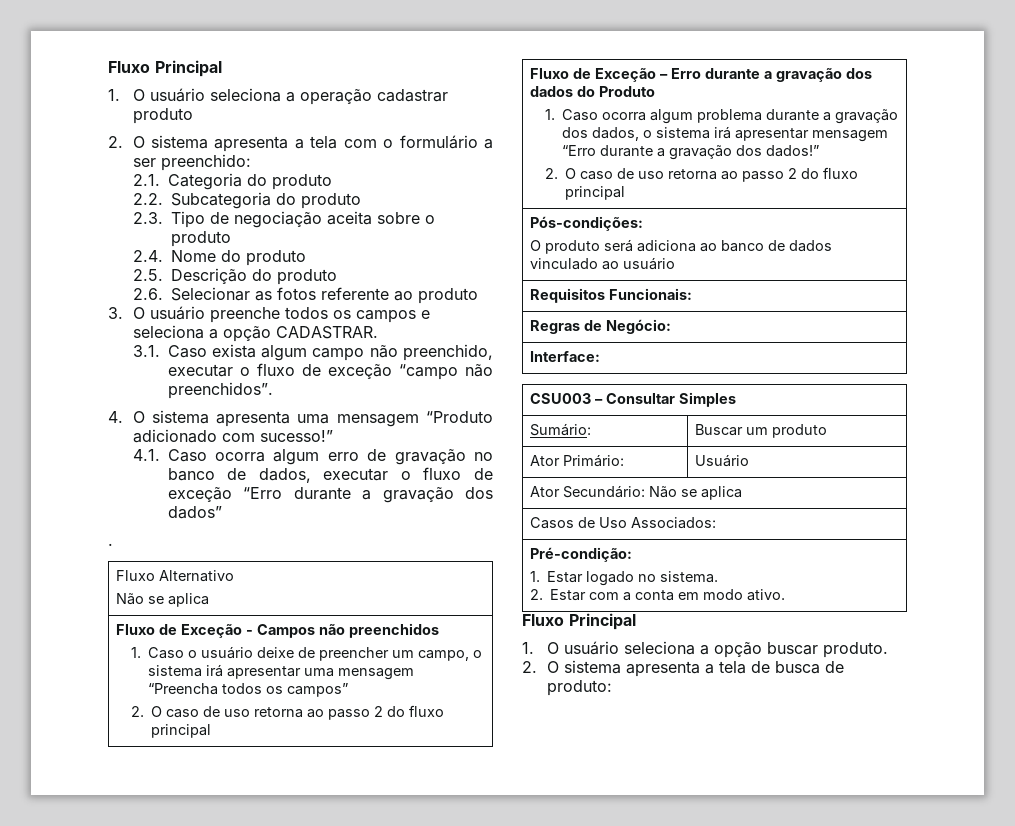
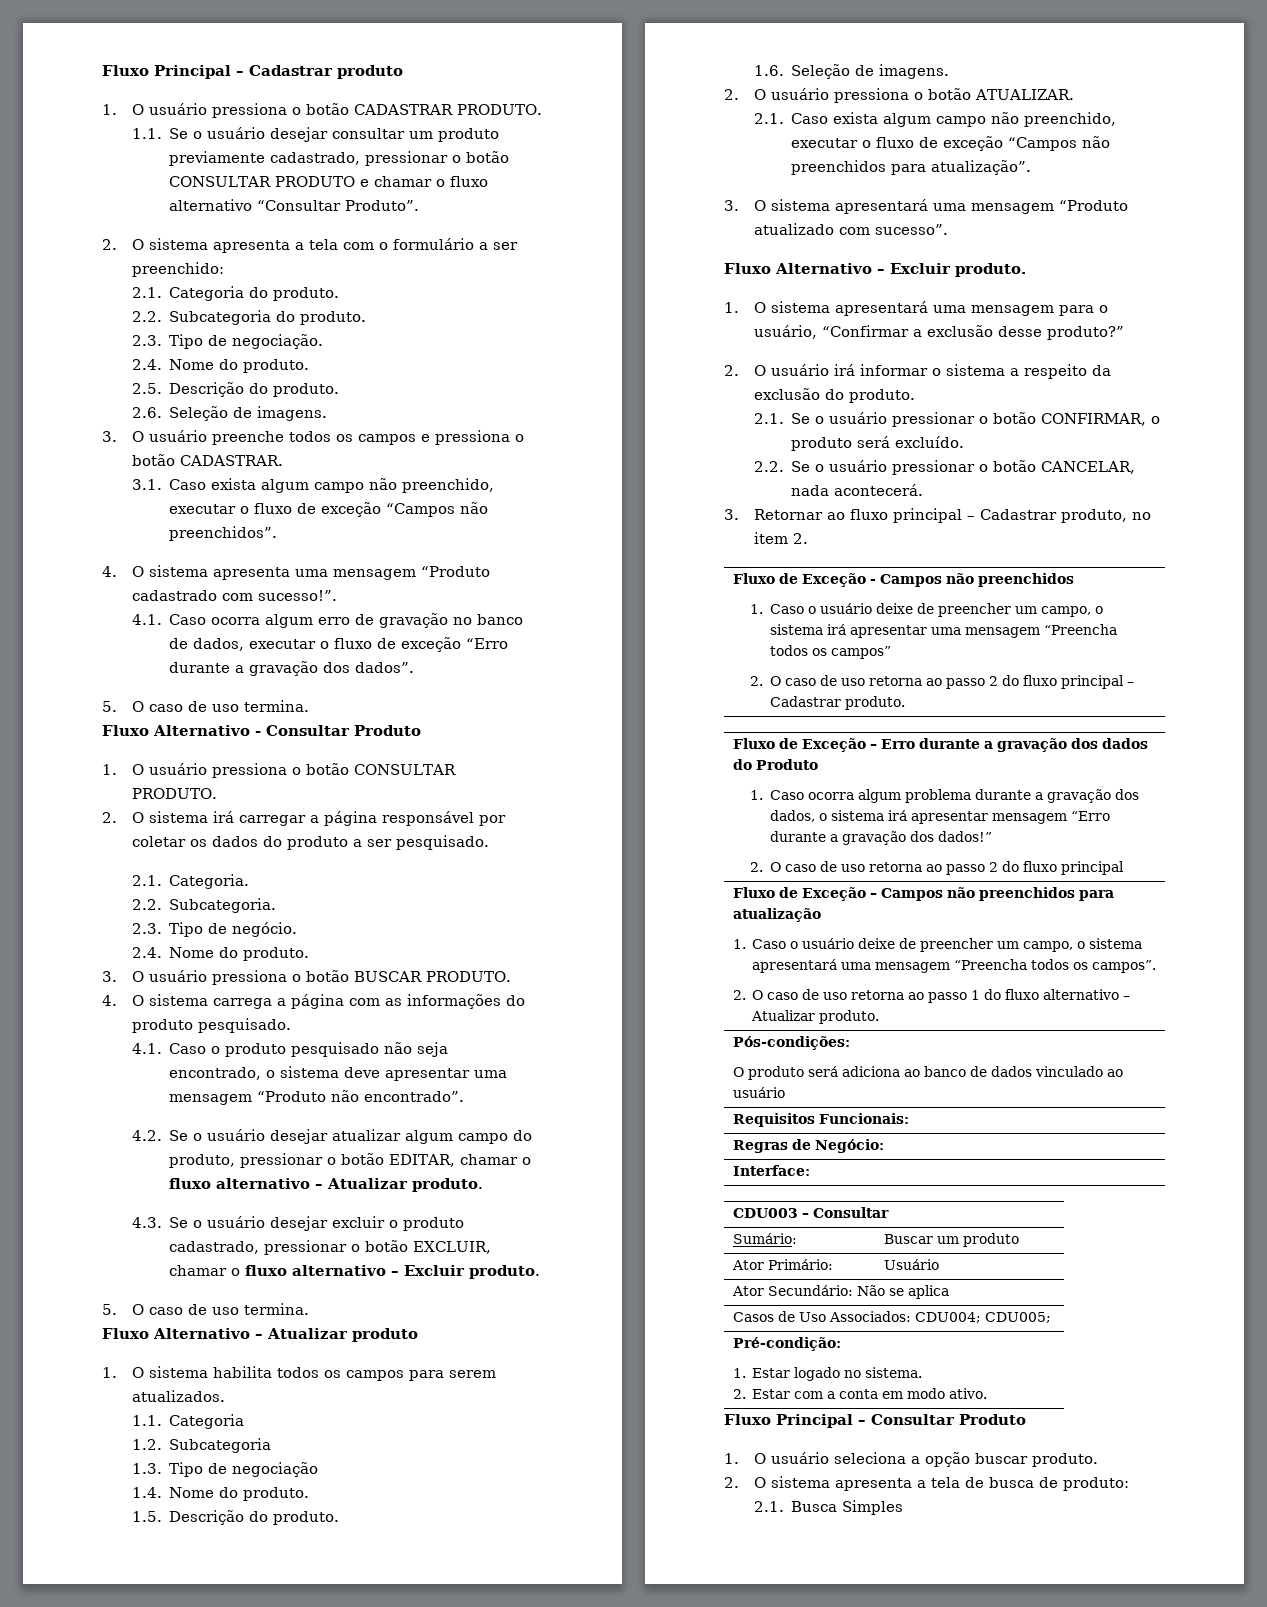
[108,60,222,77] [108,88,448,105] [132,108,193,124] Fluxo Principal // 1. O usuário seleciona a operação cadastrar produto -> [102,65,403,79] [102,103,542,118] [131,127,500,142] [169,151,510,166] [169,176,489,187] [169,199,420,211] Fluxo Principal – Cadastrar produto // 1. O usuário pressiona o botão CADASTRAR PRODUTO. // 1.1. Se o usuário desejar consultar um produto previamente cadastrado, pressionar o botão CONSULTAR PRODUTO e chamar o fluxo alternativo “Consultar Produto”.
[271,174,332,190] produto -> [273,287,340,301] produto.
[300,193,361,209] [132,211,435,228] [170,231,231,247] [132,250,306,266] produto // 2.3. Tipo de negociação aceita sobre o produto // 2.4. Nome do produto -> [300,311,367,325] [131,334,324,349] [131,359,310,373] produto. // 2.3. Tipo de negociação. // 2.4. Nome do produto.
[276,269,337,285] produto -> [273,383,340,397] produto.
[170,287,478,304] Selecionar as fotos referente ao produto -> [169,406,328,421] Seleção de imagens.
[132,325,271,342] seleciona a opção -> [434,430,524,445] [131,454,175,466] pressiona o botão
[398,364,458,380] “campo -> [386,503,456,517] “Campos
[132,429,333,443] adicionado com sucesso!” -> [131,590,337,601] cadastrado com sucesso!”.
[167,506,222,519] [108,543,113,546] [116,570,235,582] [116,593,210,607] dados” // . // Fluxo Alternativo // Não se aplica -> [355,662,415,673] [102,700,309,712] [102,725,421,736] [102,763,456,778] [131,788,217,799] [102,811,506,826] [131,835,489,850] [131,874,250,889] [131,898,277,913] [131,922,298,937] [131,947,310,961] [102,970,511,985] [102,994,525,1009] [131,1018,291,1033] [131,1042,449,1057] [169,1066,508,1081] [169,1090,465,1105] [131,1129,533,1144] [169,1153,532,1168] [169,1178,484,1192] [131,1216,465,1231] [169,1240,492,1255] [169,1265,541,1279] [102,1303,309,1315] [102,1328,418,1342] [102,1366,496,1381] [131,1390,225,1402] [131,1414,245,1429] [131,1438,272,1453] [131,1462,319,1477] [131,1487,310,1501] [131,1510,340,1525] [753,64,950,79] [724,88,1074,103] [753,112,1117,127] [791,136,1111,151] [791,160,1032,175] [724,199,1128,214] [753,223,948,235] [724,263,1026,277] [724,301,1108,316] [753,325,1124,340] [724,364,1111,379] [753,388,915,403] [753,412,1161,427] [791,436,965,451] [753,460,1136,475] [791,484,924,496] [724,508,1151,523] [753,532,808,544] dados”. // 5. O caso de uso termina. // Fluxo Alternativo - Consultar Produto // 1. O usuário pressiona o botão CONSULTAR PRODUTO. // 2. O sistema irá carregar a página responsável por coletar os dados do produto a ser pesquisado. // 2.1. Categoria. // 2.2. Subcategoria. // 2.3. Tipo de negócio. // 2.4. Nome do produto. // 3. O usuário pressiona o botão BUSCAR PRODUTO. // 4. O sistema carrega a página com as informações do produto pesquisado. // 4.1. Caso o produto pesquisado não seja encontrado, o sistema deve apresentar uma mensagem “Produto não encontrado”. // 4.2. Se o usuário desejar atualizar algum campo do produto, pressionar o botão EDITAR, chamar o fluxo alternativo – Atualizar produto. // 4.3. Se o usuário desejar excluir o produto cadastrado, pressionar o botão EXCLUIR, chamar o fluxo alternativo – Excluir produto. // 5. O caso de uso termina. // Fluxo Alternativo – Atualizar produto // 1. O sistema habilita todos os campos para serem atualizados. // 1.1. Categoria // 1.2. Subcategoria // 1.3. Tipo de negociação // 1.4. Nome do produto. // 1.5. Descrição do produto. // 1.6. Seleção de imagens. // 2. O usuário pressiona o botão ATUALIZAR. // 2.1. Caso exista algum campo não preenchido, executar o fluxo de exceção “Campos não preenchidos para atualização”. // 3. O sistema apresentará uma mensagem “Produto atualizado com sucesso”. // Fluxo Alternativo – Excluir produto. // 1. O sistema apresentará uma mensagem para o usuário, “Confirmar a exclusão desse produto?” // 2. O usuário irá informar o sistema a respeito da exclusão do produto. // 2.1. Se o usuário pressionar o botão CONFIRMAR, o produto será excluído. // 2.2. Se o usuário pressionar o botão CANCELAR, nada acontecerá. // 3. Retornar ao fluxo principal – Cadastrar produto, no item 2.
(212, 731) none -> [1127,682,1135,686] [770,696,906,710] – Cadastrar produto.
(626, 193) none -> [732,887,1114,901] [732,908,821,922] [732,938,1143,952] [752,959,1157,973] [732,989,1131,1003] [751,1010,880,1024] // Fluxo de Exceção – Campos não preenchidos para atualização // 1. Caso o usuário deixe de preencher um campo, o sistema apresentará uma mensagem “Preencha todos os campos”. // 2. O caso de uso retorna ao passo 1 do fluxo alternativo – Atualizar produto.
[530,392,737,407] CSU003 – Consultar Simples -> [732,1207,889,1218] CDU003 – Consultar
(717, 523) none -> [914,1312,1051,1323] CDU004; CDU005;
(636, 621) none -> [858,1414,1026,1425] – Consultar Produto
(612, 688) none -> [753,1500,904,1515] // 2.1. Busca Simples

